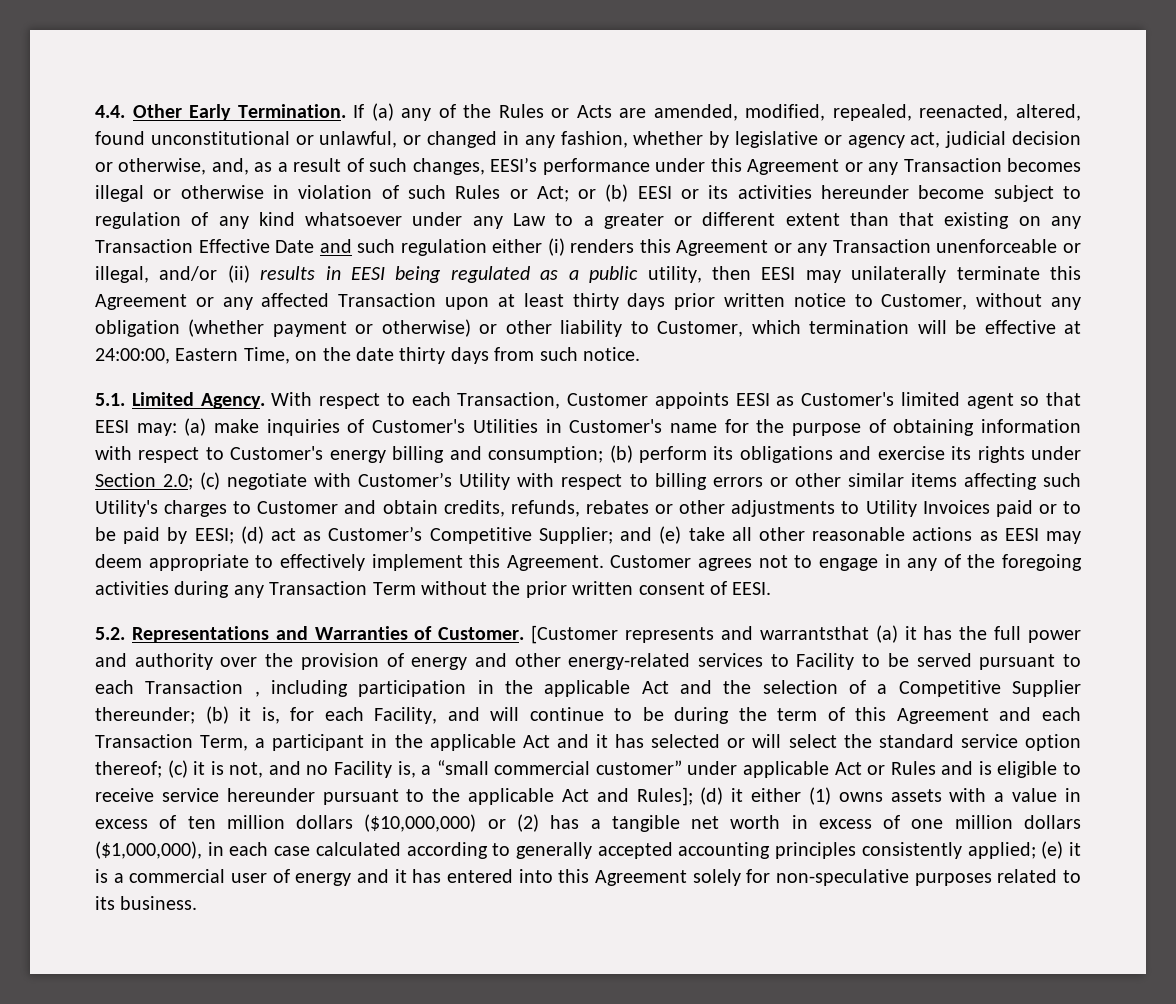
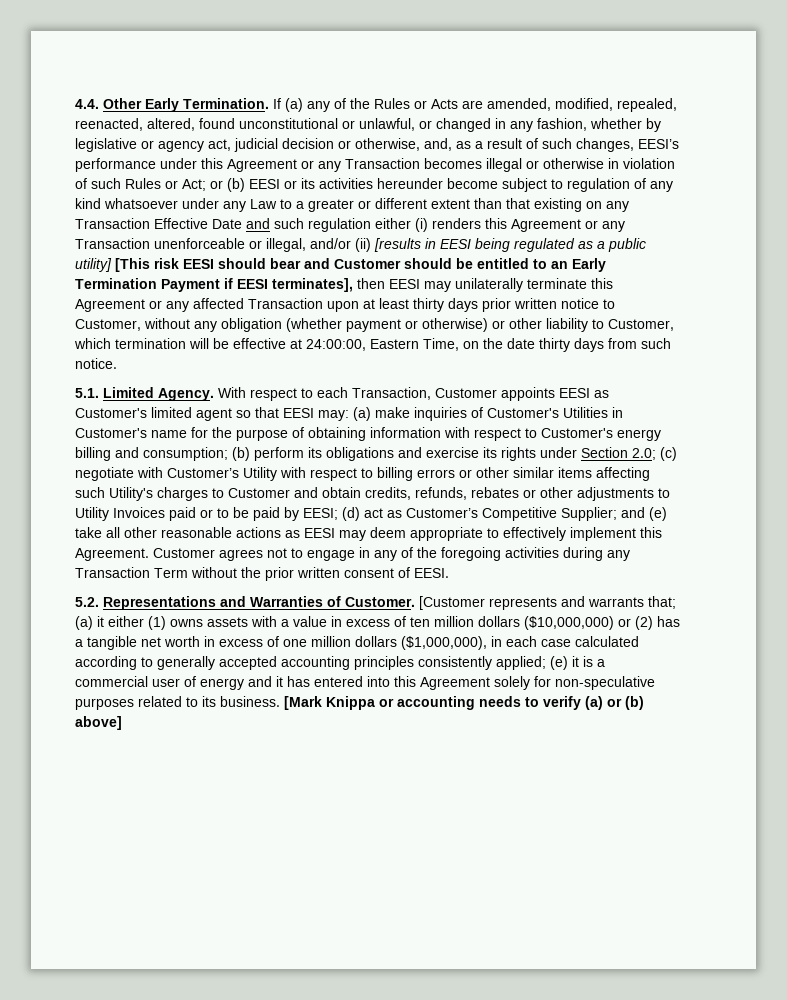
[260,266,316,280] results -> [374,238,421,252] [results
[647,266,702,283] utility, -> [75,258,606,272] [75,278,353,292] utility] [This risk EESI should bear and Customer should be entitled to an Early Termination Payment if EESI terminates],
[759,625,1081,643] [95,653,1082,670] [95,680,1082,697] [95,706,1081,724] [95,734,1081,751] [95,760,1081,778] [95,787,724,806] warrantsthat (a) it has the full power and authority over the provision of energy and other energy-related services to Facility to be served pursuant to each Transaction , including participation in the applicable Act and the selection of a Competitive Supplier thereunder; (b) it is, for each Facility, and will continue to be during the term of this Agreement and each Transaction Term, a participant in the applicable Act and it has selected or will select the standard service option thereof; (c) it is not, and no Facility is, a “small commercial customer” under applicable Act or Rules and is eligible to receive service hereunder pursuant to the applicable Act and Rules]; (d) -> [588,596,676,609] [75,616,93,630] warrants that; (a)
(198, 903) none -> [284,696,644,710] [75,716,122,730] [Mark Knippa or accounting needs to verify (a) or (b) above]

